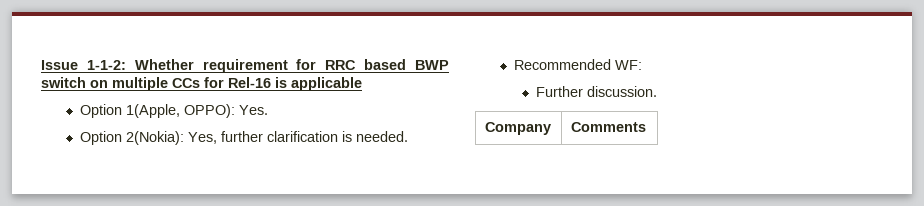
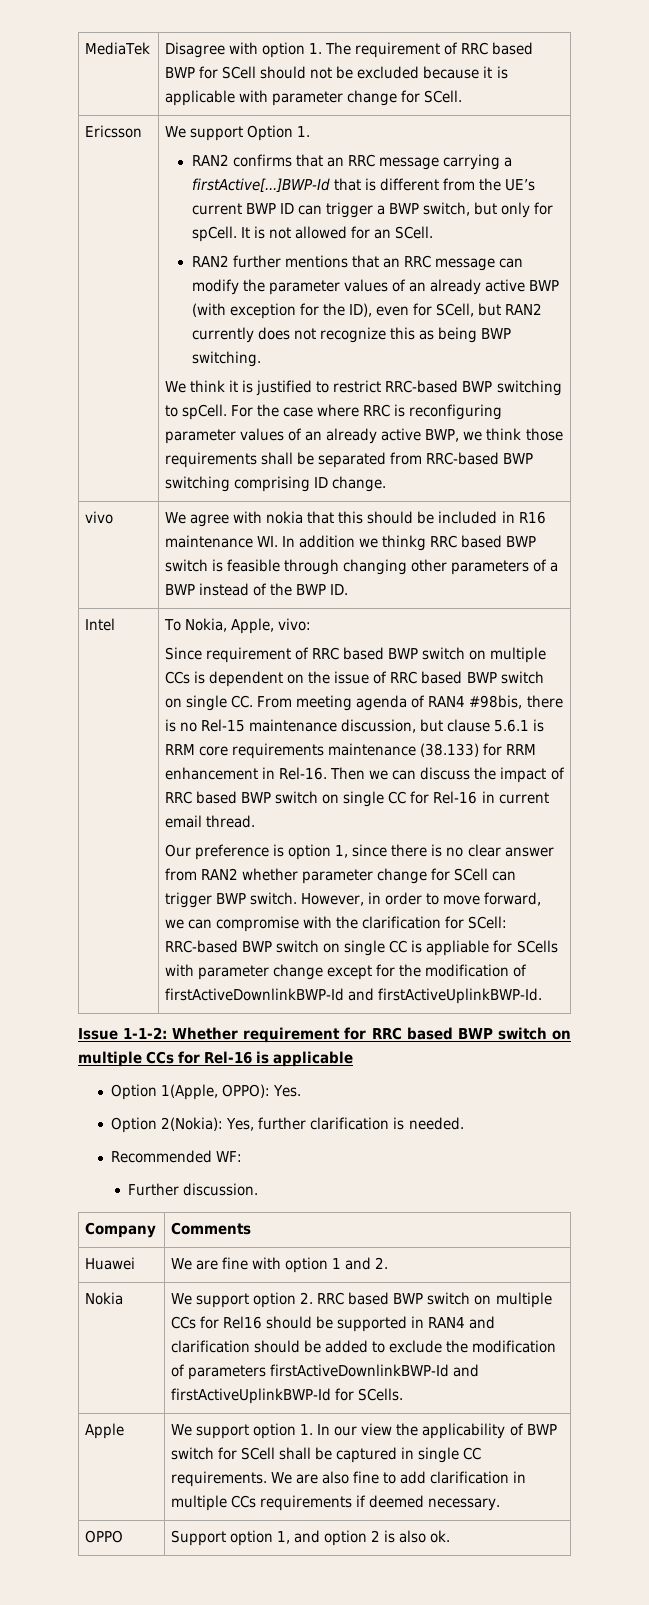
(41, 65) none -> [85,42,151,55] [165,42,534,58] [165,66,508,79] [165,90,463,106] [85,125,143,138] [165,125,311,141] [191,154,512,170] [191,178,535,192] [191,202,554,218] [191,226,433,242] [191,255,523,271] [191,279,560,295] [191,303,543,319] [191,327,511,343] [191,351,261,367] [165,380,562,396] [165,404,503,420] [165,428,563,444] [165,452,534,468] [165,476,387,492] [85,511,114,524] [165,511,546,527] [165,535,537,551] [165,559,559,575] [165,583,349,596] [85,618,116,631] [164,618,312,634] [165,647,547,663] [165,671,544,687] [165,695,563,711] [165,719,545,733] [165,743,537,759] [165,767,565,783] [165,791,549,807] [165,815,256,828] [165,844,554,860] [165,868,517,884] [165,892,542,908] [165,916,508,932] [165,940,558,956] [165,964,528,980] [165,988,543,1004] MediaTek | Disagree with option 1. The requirement of RRC based BWP for SCell should not be excluded because it is applicable with parameter change for SCell. // Ericsson | We support Option 1. // RAN2 confirms that an RRC message carrying a firstActive[...]BWP-Id that is different from the UE’s current BWP ID can trigger a BWP switch, but only for spCell. It is not allowed for an SCell. // RAN2 further mentions that an RRC message can modify the parameter values of an already active BWP (with exception for the ID), even for SCell, but RAN2 currently does not recognize this as being BWP switching. // We think it is justified to restrict RRC-based BWP switching to spCell. For the case where RRC is reconfiguring parameter values of an already active BWP, we think those requirements shall be separated from RRC-based BWP switching comprising ID change. // vivo | We agree with nokia that this should be included in R16 maintenance WI. In addition we thinkg RRC based BWP switch is feasible through changing other parameters of a BWP instead of the BWP ID. // Intel | To Nokia, Apple, vivo: // Since requirement of RRC based BWP switch on multiple CCs is dependent on the issue of RRC based BWP switch on single CC. From meeting agenda of RAN4 #98bis, there is no Rel-15 maintenance discussion, but clause 5.6.1 is RRM core requirements maintenance (38.133) for RRM enhancement in Rel-16. Then we can discuss the impact of RRC based BWP switch on single CC for Rel-16 in current email thread. // Our preference is option 1, since there is no clear answer from RAN2 whether parameter change for SCell can trigger BWP switch. However, in order to move forward, we can compromise with the clarification for SCell: RRC-based BWP switch on single CC is appliable for SCells with parameter change except for the modification of firstActiveDownlinkBWP-Id and firstActiveUplinkBWP-Id. //
(646, 127) none -> [85,1257,136,1270] [171,1257,389,1273] [85,1292,124,1305] [171,1292,552,1308] [171,1316,496,1332] [171,1340,557,1353] [171,1364,480,1380] [171,1388,404,1404] [85,1423,125,1439] [171,1423,557,1439] [171,1447,482,1463] [171,1471,527,1487] [171,1495,501,1511] [85,1530,124,1543] [171,1530,451,1546] // Huawei | We are fine with option 1 and 2. // Nokia | We support option 2. RRC based BWP switch on multiple CCs for Rel16 should be supported in RAN4 and clarification should be added to exclude the modification of parameters firstActiveDownlinkBWP-Id and firstActiveUplinkBWP-Id for SCells. // Apple | We support option 1. In our view the applicability of BWP switch for SCell shall be captured in single CC requirements. We are also fine to add clarification in multiple CCs requirements if deemed necessary. // OPPO | Support option 1, and option 2 is also ok.

